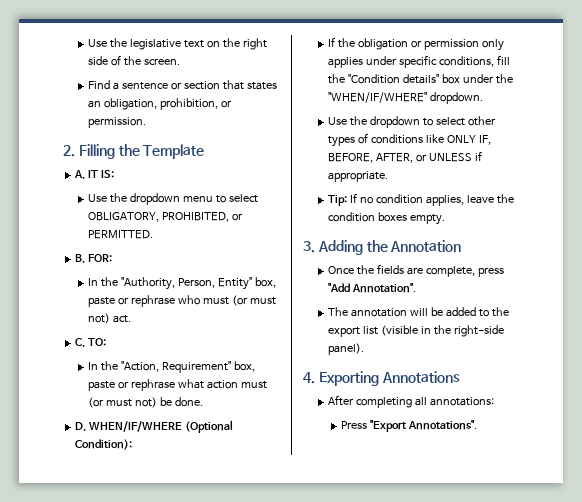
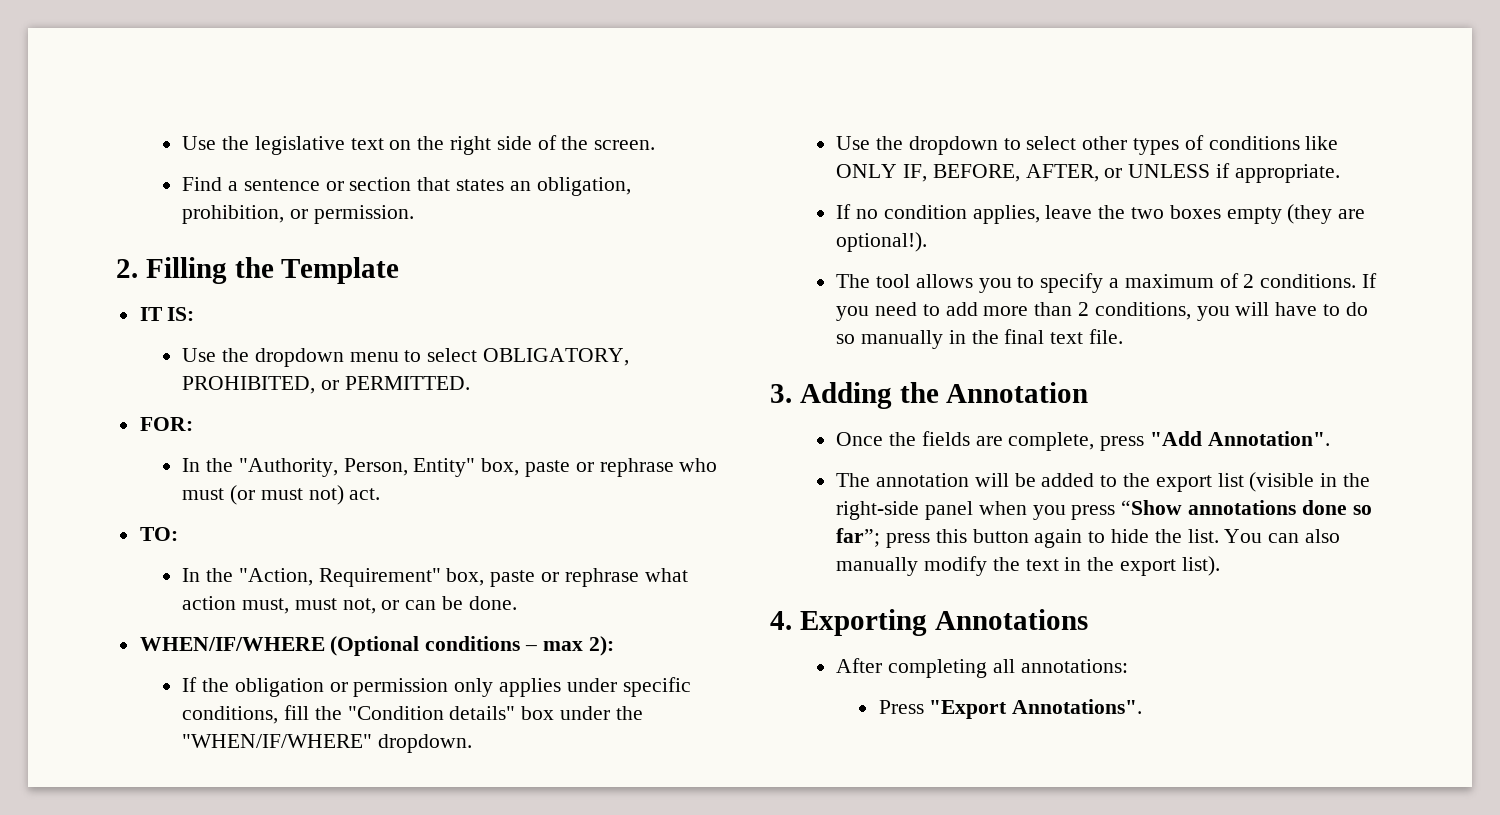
[74,170,86,179] A. -> (400, 270) none
[75,254,86,263] B. -> (470, 383) none
[75,338,86,347] C. -> (381, 494) none
[240,381,267,389] [88,397,158,408] must (or must not) -> [241,598,437,614] must, must not, or can
[75,422,87,431] D. -> (517, 603) none
[75,439,133,450] Condition): -> [425,636,614,656] conditions – max 2):
[328,195,348,206] Tip: -> (1340, 173) none
[328,212,446,225] condition boxes empty. -> [1130,204,1366,224] [836,232,928,252] [836,273,1377,293] [836,302,1368,321] [836,329,1123,349] two boxes empty (they are optional!). // The tool allows you to specify a maximum of 2 conditions. If you need to add more than 2 conditions, you will have to do so manually in the final text file.
[328,343,365,355] panel). -> [924,500,1372,520] [836,528,1340,548] [836,556,1220,576] panel when you press “Show annotations done so far”; press this button again to hide the list. You can also manually modify the text in the export list).

